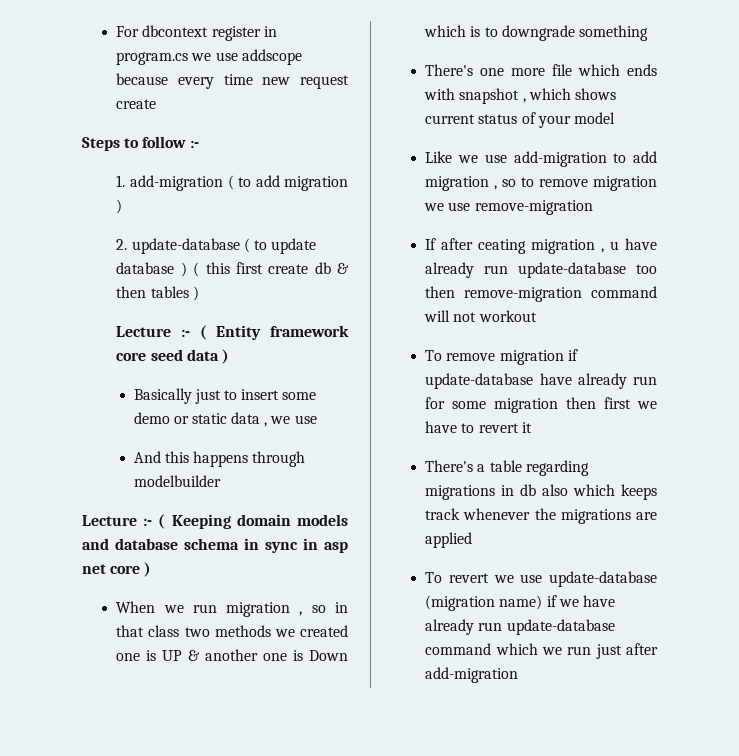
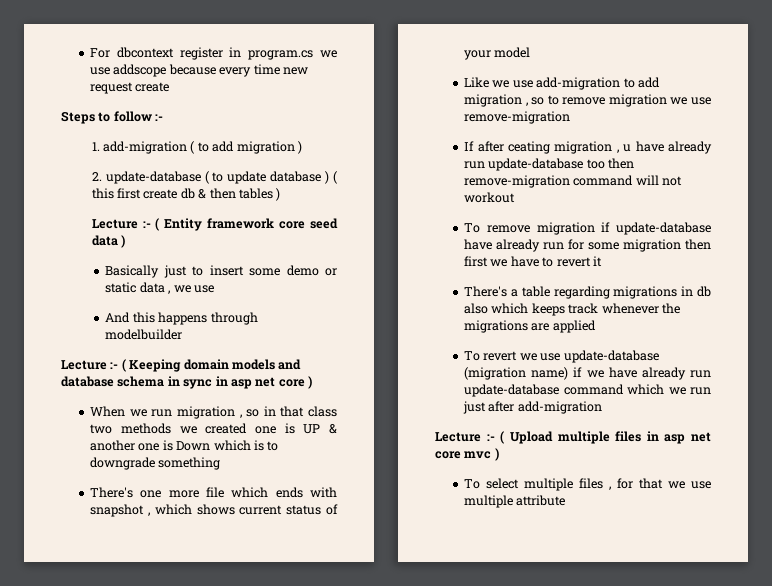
(519, 675) none -> [435,431,711,444] [435,448,499,461] [464,478,711,491] [464,495,566,508] // Lecture :- ( Upload multiple files in asp net core mvc ) // To select multiple files , for that we use multiple attribute

